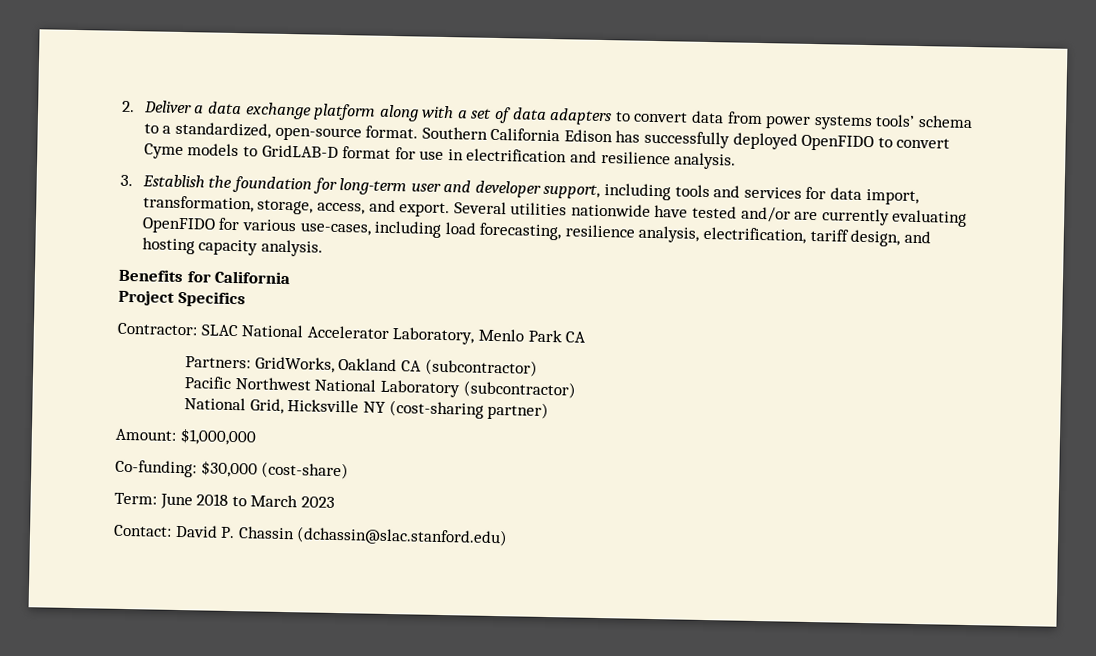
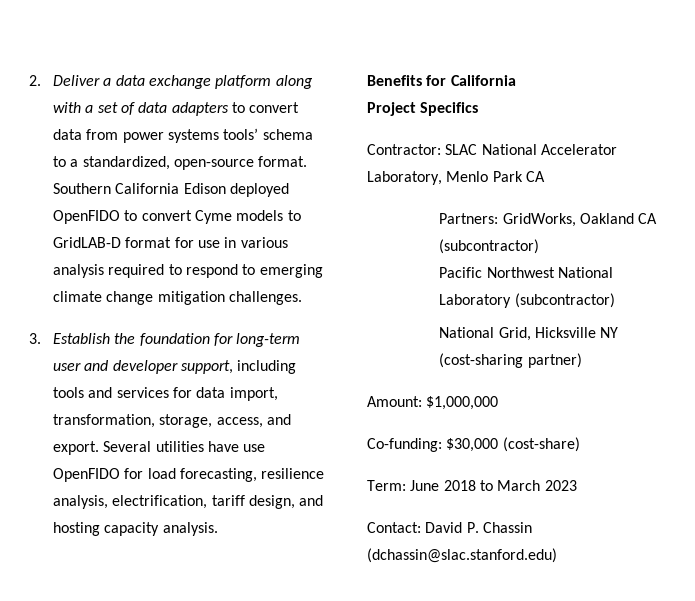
[615,130,731,149] has successfully -> (226, 188) none
[466,148,737,170] electrification and resilience analysis. -> [240,237,288,248] [53,264,323,278] [53,291,303,305] various analysis required to respond to emerging climate change mitigation challenges.
[570,203,968,227] [141,217,442,238] nationwide have tested and/or are currently evaluating OpenFIDO for various use-cases, including -> [208,441,266,452] [53,468,144,482] have use OpenFIDO for

